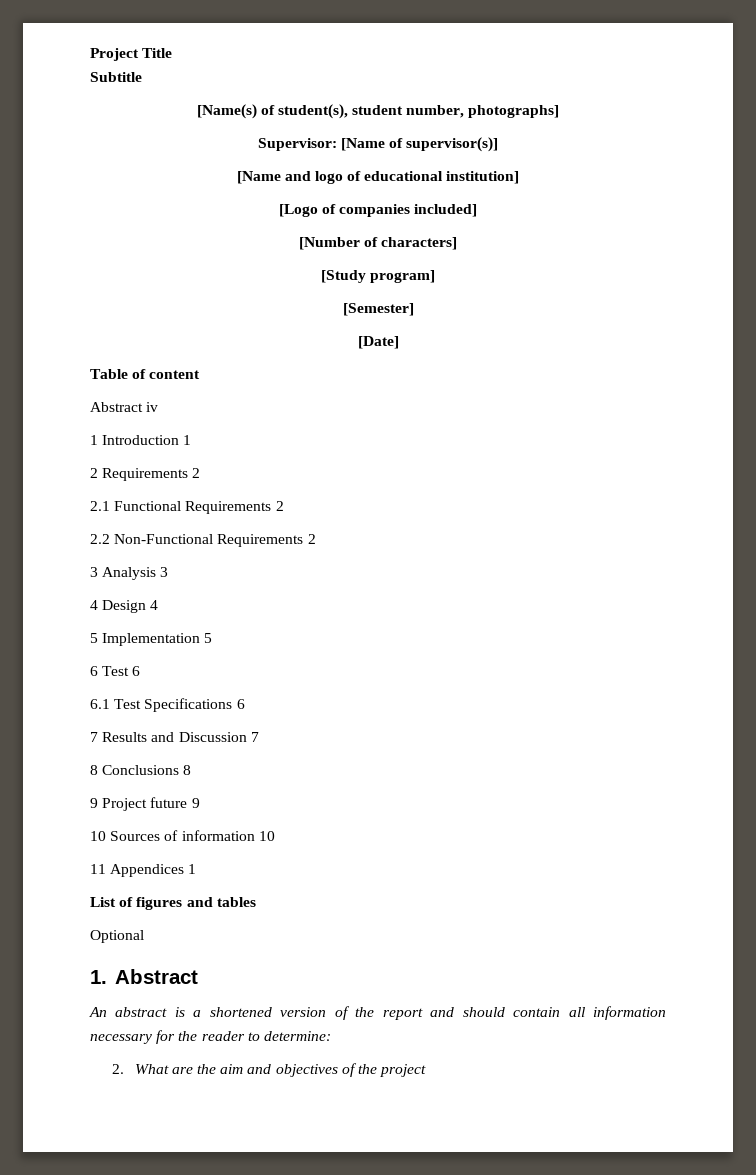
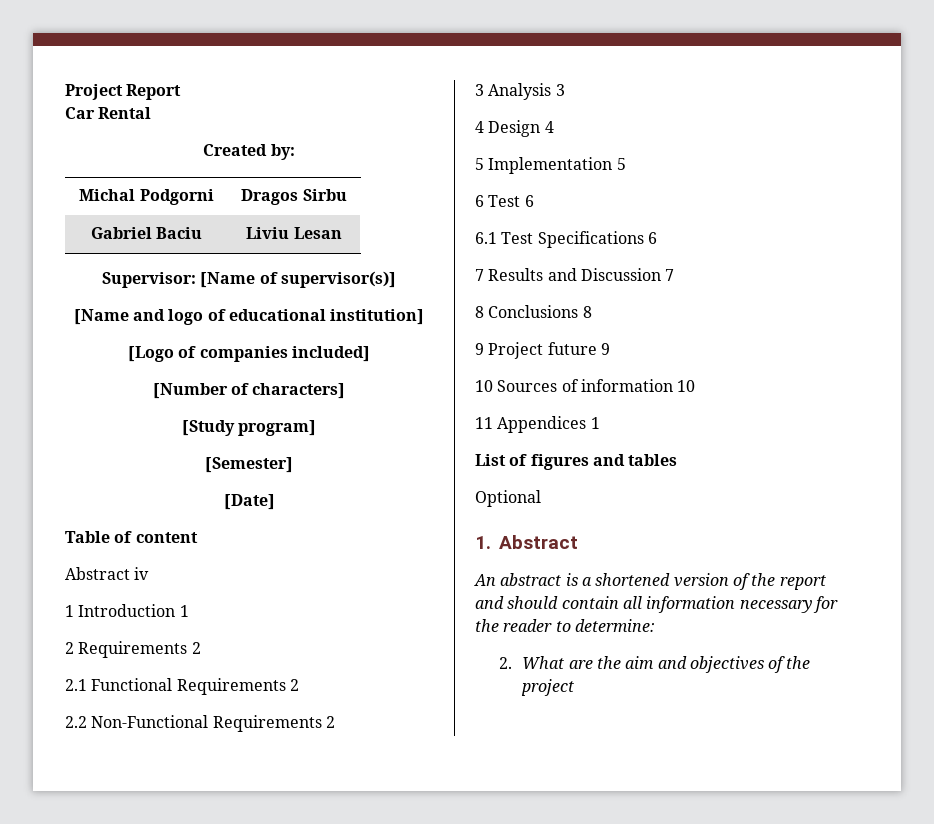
[90,48,173,61] [90,72,142,82] [196,104,560,119] Project Title // Subtitle // [Name(s) of student(s), student number, photographs] -> [65,84,182,100] [65,107,152,119] [203,144,295,160] [79,189,214,205] [241,189,347,205] [90,227,203,239] [246,227,342,239] Project Report // Car Rental // Created by: // Michal Podgorni | Dragos Sirbu // Gabriel Baciu | Liviu Lesan

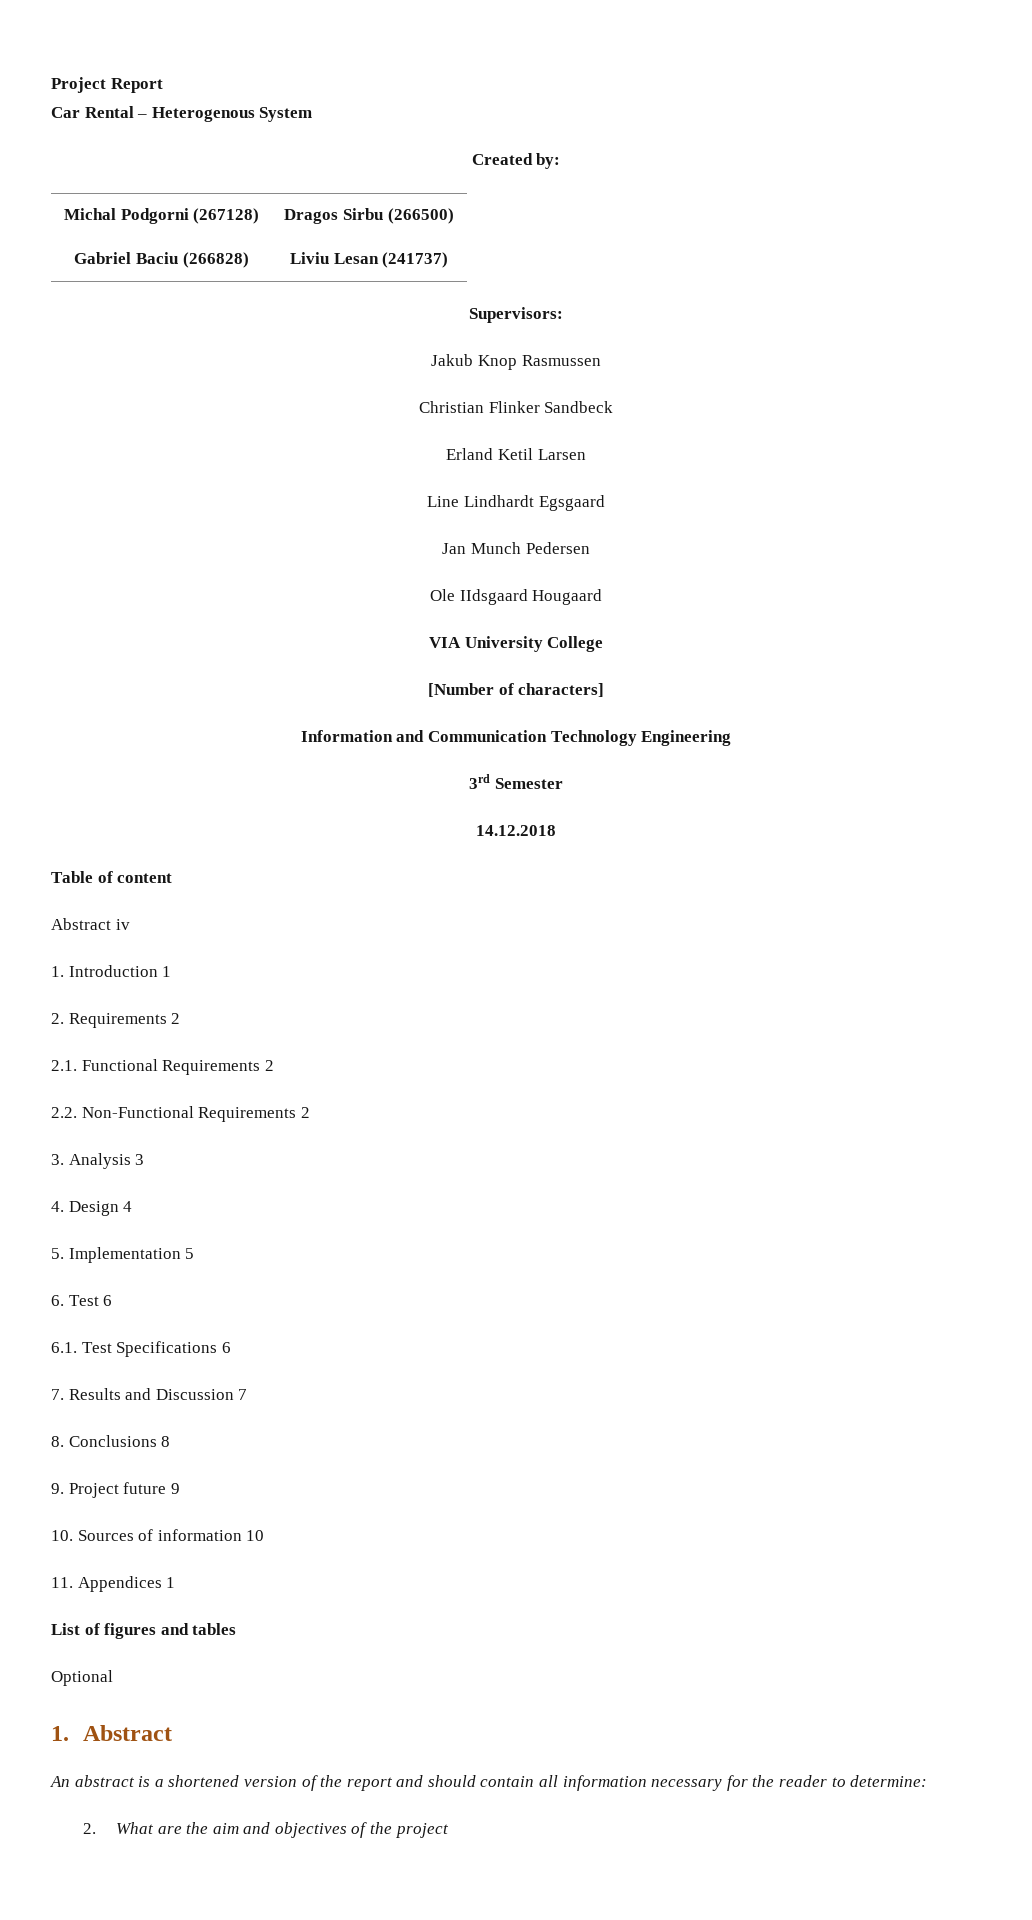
(152, 113) none -> [137,107,313,122] – Heterogenous System
(214, 197) none -> [193,208,260,224] (267128)
(347, 195) none -> [387,208,454,224] (266500)
(203, 233) none -> [182,252,249,268] (266828)
[102,271,396,288] [73,309,425,325] [128,346,370,362] [152,383,346,399] [181,420,317,436] [205,457,293,473] [223,494,275,510] // Supervisor: [Name of supervisor(s)] // [Name and logo of educational institution] // [Logo of companies included] // [Number of characters] // [Study program] // [Semester] // [Date] -> [382,252,449,268] [469,307,563,323] [431,354,601,370] [418,401,614,413] [446,448,586,460] [427,495,605,511] [442,542,590,554] [429,589,603,605] [428,636,604,652] [427,683,605,697] [300,730,732,746] [469,774,563,789] [476,825,556,836] (241737) // Supervisors: // Jakub Knop Rasmussen // Christian Flinker Sandbeck // Erland Ketil Larsen // Line Lindhardt Egsgaard // Jan Munch Pedersen // Ole IIdsgaard Hougaard // VIA University College // [Number of characters] // Information and Communication Technology Engineering // 3rd Semester // 14.12.2018
[65,605,74,617] 1 -> [51,966,64,977] 1.
[65,641,201,658] [65,679,87,691] 2 Requirements 2 // 2.1 -> [51,1013,181,1028] [51,1060,77,1071] 2. Requirements 2 // 2.1.
[65,716,87,728] 2.2 -> [51,1107,77,1118] 2.2.
[475,84,484,96] 3 -> [51,1154,64,1165] 3.
[475,121,484,133] 4 -> [51,1201,64,1212] 4.
[475,158,484,170] 5 -> [51,1248,64,1259] 5.
[475,195,484,207] 6 -> [51,1295,64,1306] 6.
[475,232,497,244] 6.1 -> [51,1342,77,1353] 6.1.
[475,269,484,281] 7 -> [51,1389,64,1400] 7.
[475,306,484,318] 8 -> [51,1436,64,1447] 8.
[475,343,484,355] 9 -> [51,1483,64,1494] 9.
[475,380,493,392] 10 -> [51,1530,73,1541] 10.
[475,417,493,429] 11 -> [51,1577,73,1588] 11.

